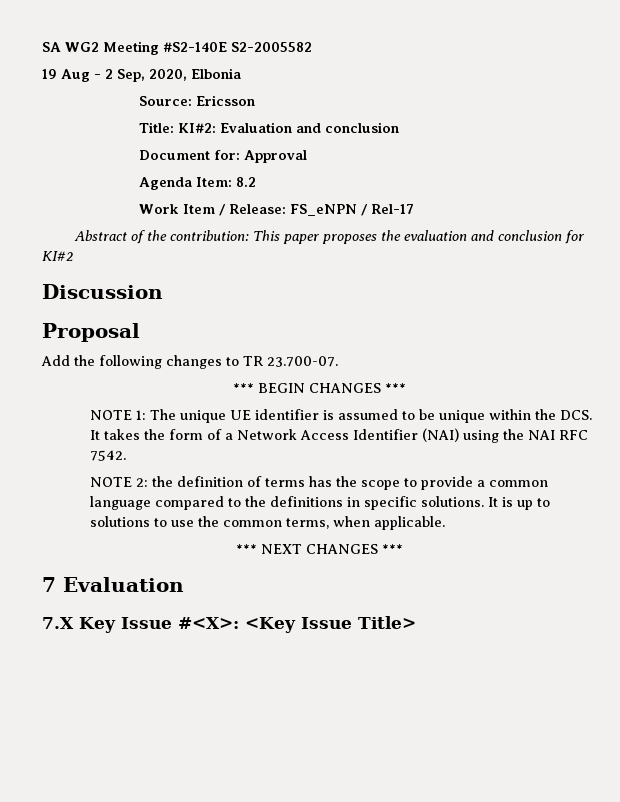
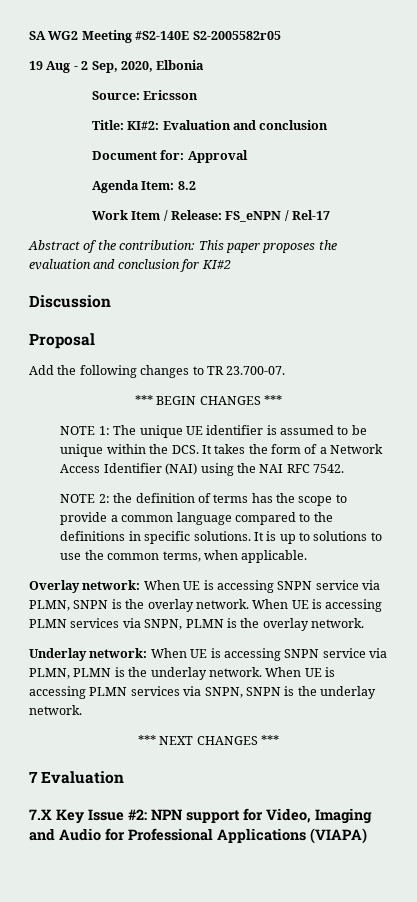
[231,42,312,52] S2-2005582 -> [192,31,281,40] S2-2005582r05
(446, 523) none -> [29,580,380,593] [29,599,383,612] [29,618,364,631] [29,648,387,661] [29,667,335,680] [29,686,376,699] [29,705,82,715] // Overlay network: When UE is accessing SNPN service via PLMN, SNPN is the overlay network. When UE is accessing PLMN services via SNPN, PLMN is the overlay network. // Underlay network: When UE is accessing SNPN service via PLMN, PLMN is the underlay network. When UE is accessing PLMN services via SNPN, SNPN is the underlay network.
[178,616,416,633] #<X>: <Key Issue Title> -> [128,808,372,824] [29,828,367,844] #2: NPN support for Video, Imaging and Audio for Professional Applications (VIAPA)

